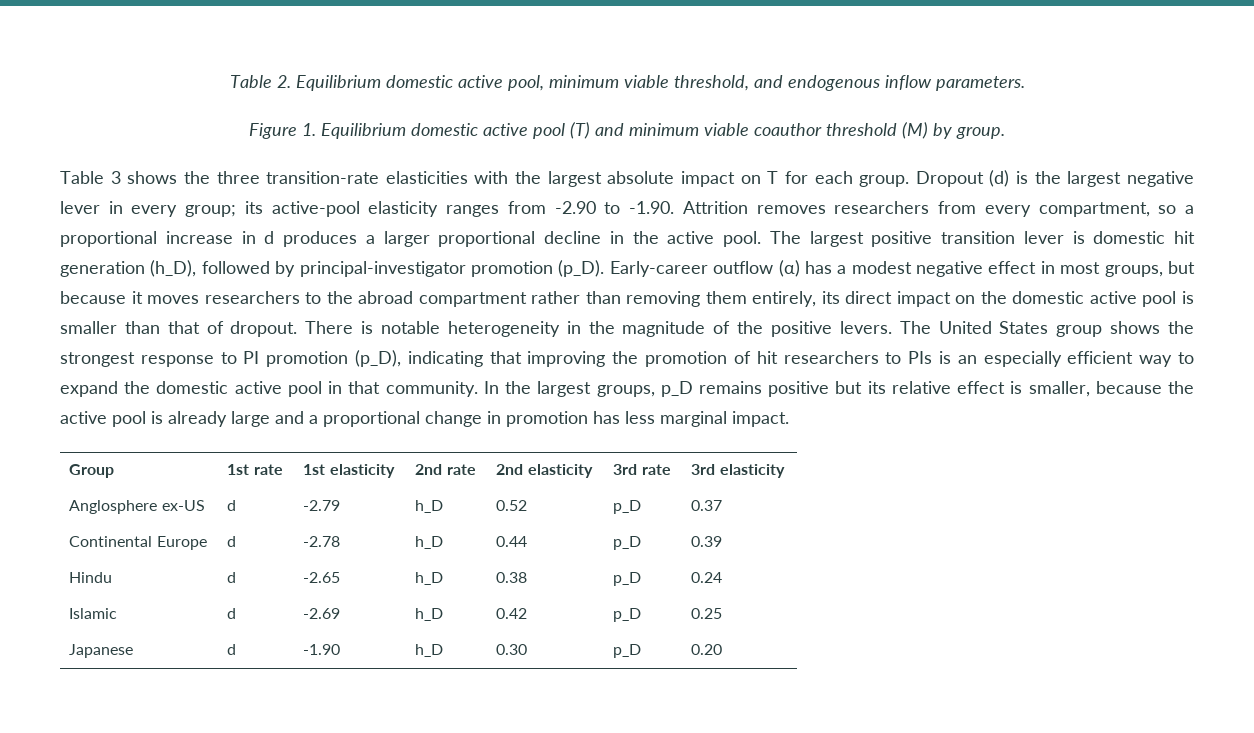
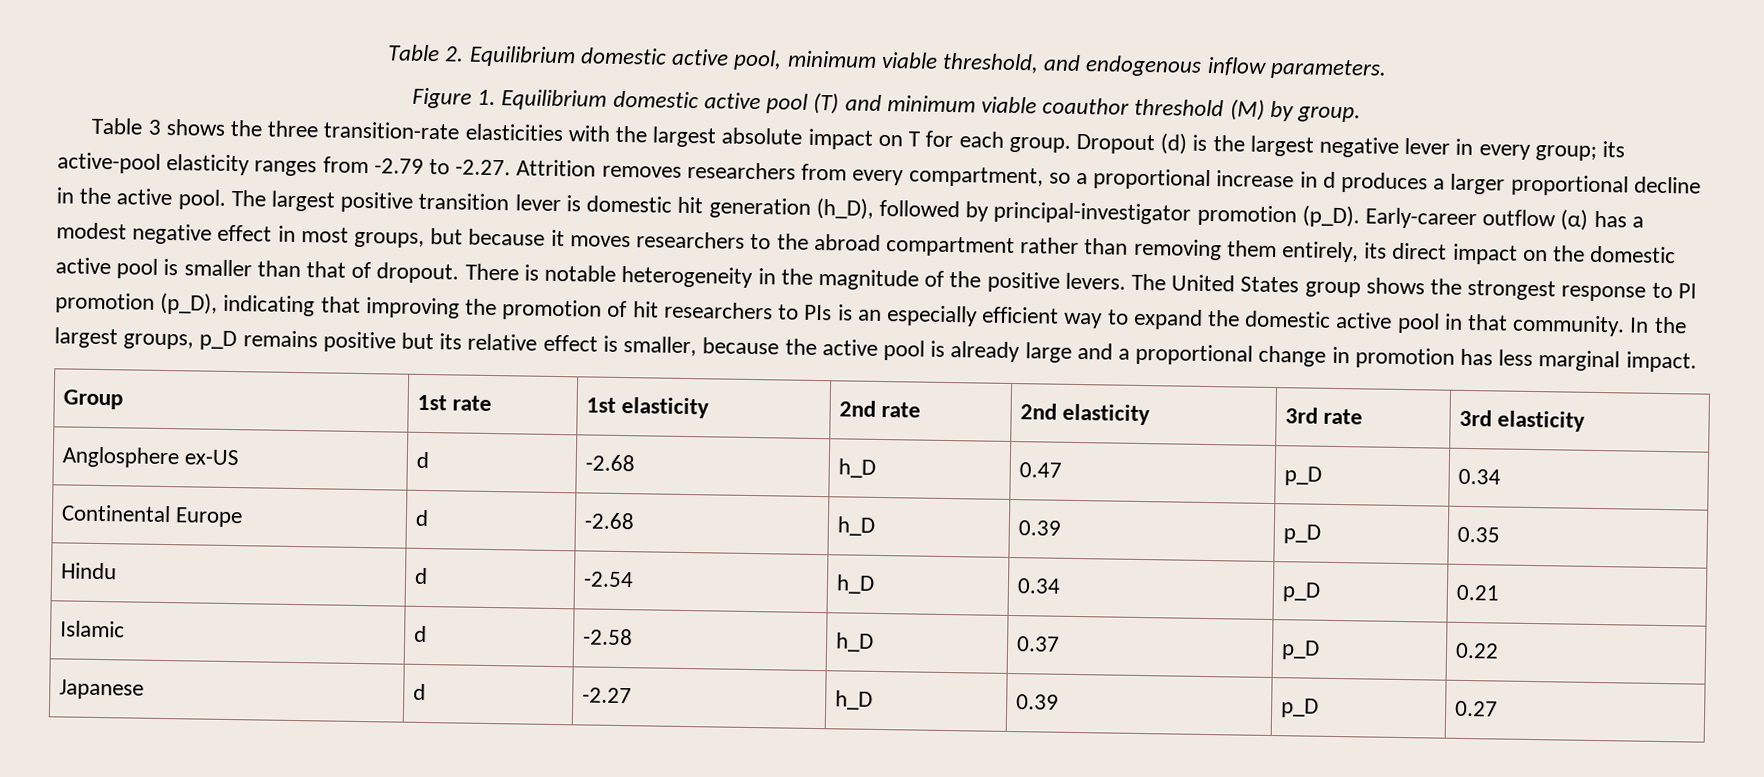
[554,201,675,214] -2.90 to -1.90. -> [373,158,512,176] -2.79 to -2.27.
[303,500,341,511] [415,500,444,513] [496,500,528,511] [613,500,642,514] [691,500,723,511] -2.79 | h_D | 0.52 | p_D | 0.37 -> [584,454,635,472] [837,458,876,478] [1018,462,1062,478] [1283,466,1322,486] [1457,468,1501,485] -2.68 | h_D | 0.47 | p_D | 0.34
[303,536,341,547] [415,536,444,549] [496,536,528,547] [613,536,642,550] [691,536,723,547] -2.78 | h_D | 0.44 | p_D | 0.39 -> [583,512,635,530] [836,516,876,536] [1017,520,1061,536] [1282,524,1321,544] [1456,526,1500,543] -2.68 | h_D | 0.39 | p_D | 0.35
[303,572,341,583] [415,572,444,585] [496,572,528,583] [613,572,642,586] [691,572,723,583] -2.65 | h_D | 0.38 | p_D | 0.24 -> [582,571,634,588] [835,574,875,594] [1016,578,1061,594] [1281,582,1321,602] [1455,584,1500,601] -2.54 | h_D | 0.34 | p_D | 0.21
[303,608,341,619] [415,608,444,621] [496,608,528,619] [613,608,642,622] [691,608,723,619] -2.69 | h_D | 0.42 | p_D | 0.25 -> [582,628,633,646] [834,632,874,652] [1015,636,1060,652] [1280,640,1320,660] [1454,642,1499,659] -2.58 | h_D | 0.37 | p_D | 0.22
[303,644,341,655] [415,644,444,657] [496,644,528,655] [613,644,642,658] [691,644,723,655] -1.90 | h_D | 0.30 | p_D | 0.20 -> [581,687,632,704] [834,690,873,710] [1015,694,1059,710] [1279,698,1319,718] [1454,700,1498,717] -2.27 | h_D | 0.39 | p_D | 0.27

